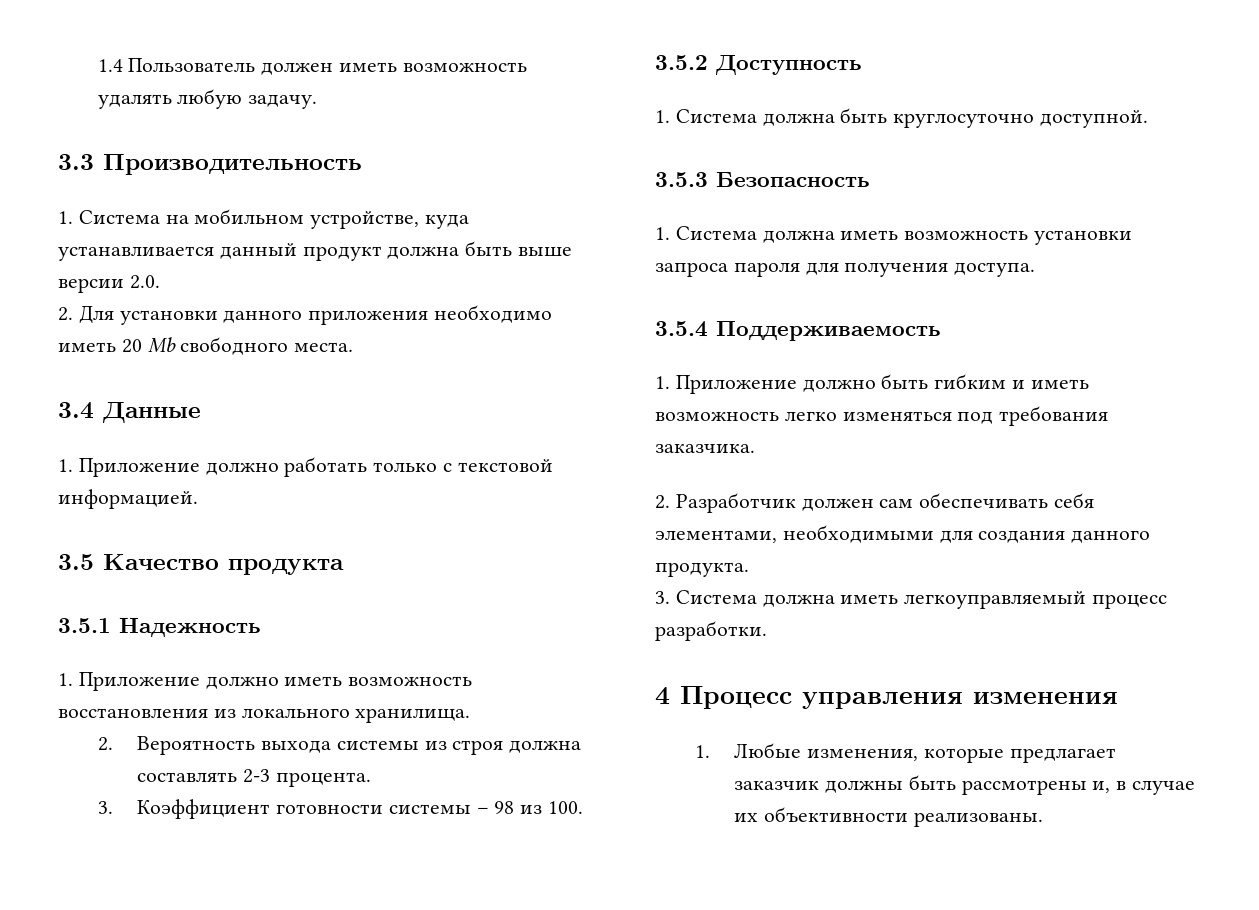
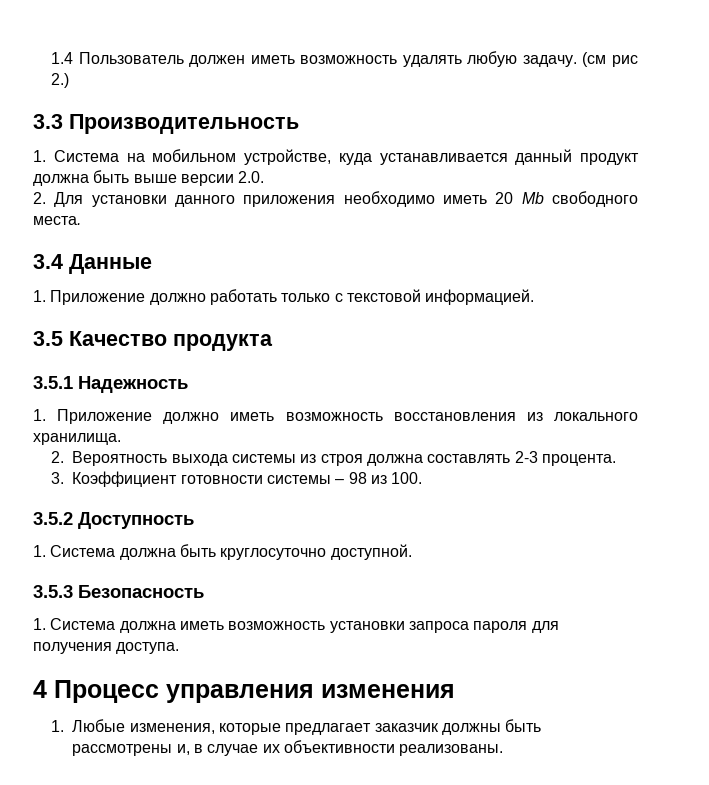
(318, 101) none -> [582,52,638,67] [51,73,70,88] (см рис 2.)
[655,321,941,341] [655,374,1089,394] [655,406,1109,426] [655,444,755,453] [655,493,1095,513] [655,525,1151,543] [655,562,749,577] [655,590,1168,609] [655,621,767,641] // 3.5.4 Поддерживаемость // 1. Приложение должно быть гибким и иметь возможность легко изменяться под требования заказчика. // 2. Разработчик должен сам обеспечивать себя элементами, необходимыми для создания данного продукта. // 3. Система должна иметь легкоуправляемый процесс разработки. -> (180, 648) none

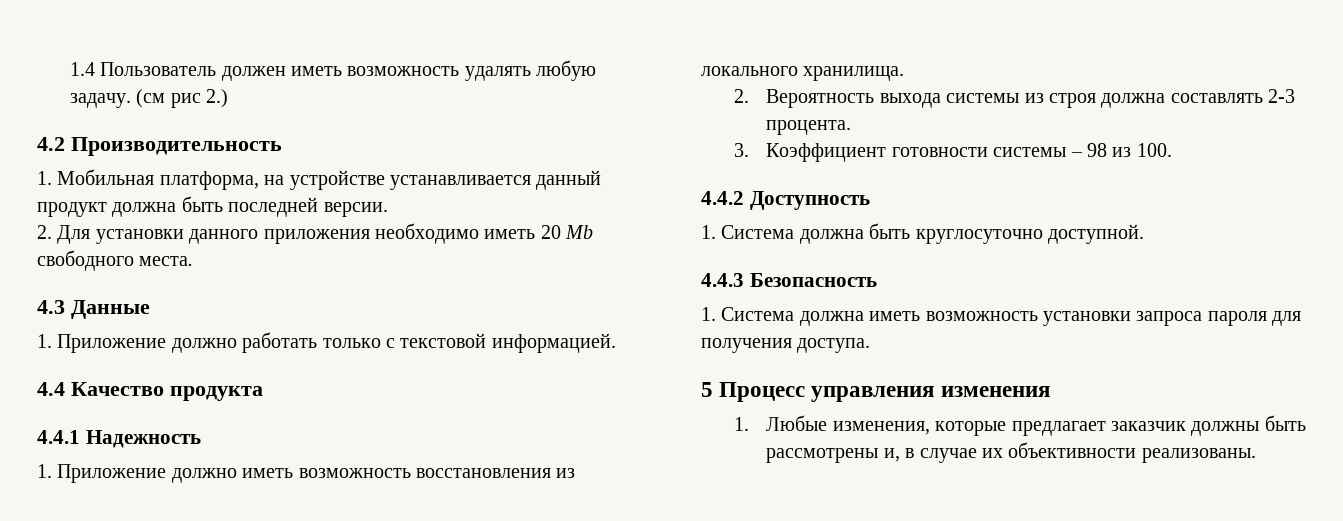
[33,114,63,129] 3.3 -> [37,137,65,151] 4.2
[53,149,372,165] Система на мобильном устройстве, куда -> [57,169,385,190] Мобильная платформа, на устройстве
[133,171,265,186] выше версии 2.0. -> [228,197,388,217] последней версии.
[33,254,63,269] 3.4 -> [37,300,65,314] 4.3
[33,331,63,346] 3.5 -> [37,382,65,396] 4.4
[33,376,73,389] 3.5.1 -> [37,430,80,444] 4.4.1
[33,512,73,525] 3.5.2 -> [701,191,744,205] 4.4.2
[33,585,73,598] 3.5.3 -> [701,273,744,287] 4.4.3
[33,680,47,698] 4 -> [701,382,713,397] 5

